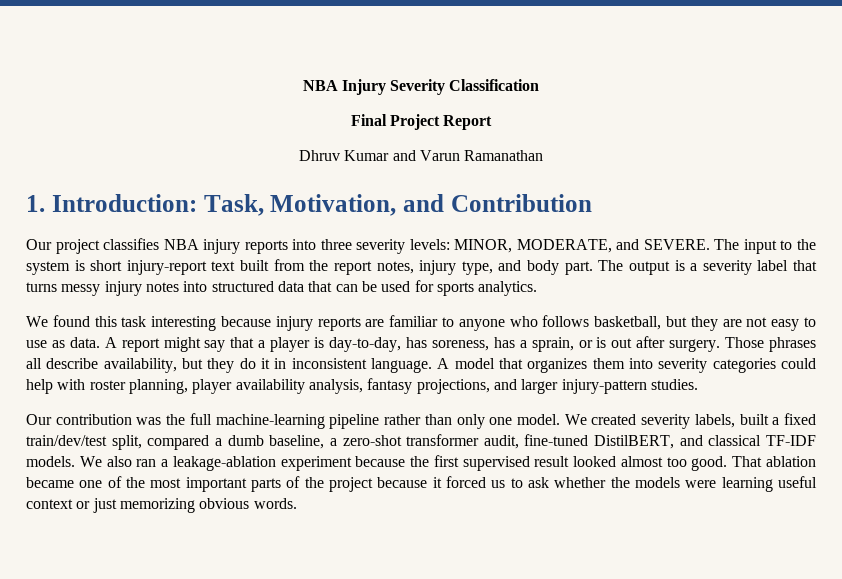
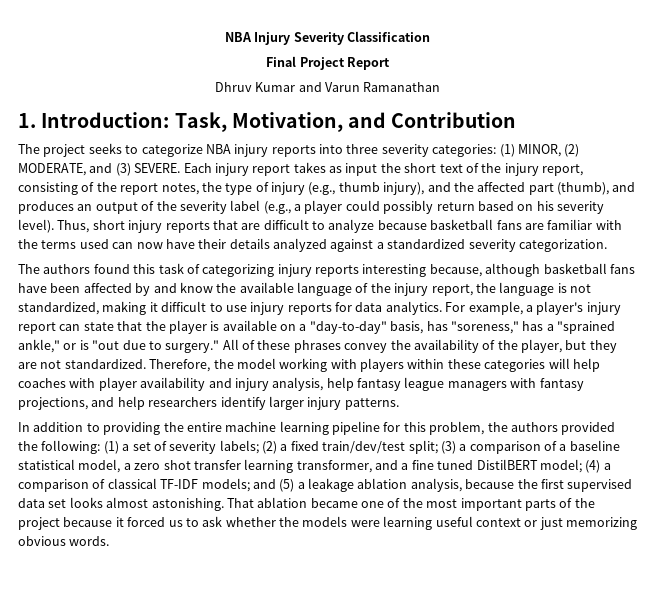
[26,238,160,254] Our project classifies -> [18,143,203,157] The project seeks to categorize
[409,239,816,254] [26,259,817,275] [26,280,538,296] [26,315,816,331] [26,336,817,352] [26,358,817,373] [26,378,698,394] [26,413,816,429] [26,434,816,450] [26,455,728,471] levels: MINOR, MODERATE, and SEVERE. The input to the system is short injury-report text built from the report notes, injury type, and body part. The output is a severity label that turns messy injury notes into structured data that can be used for sports analytics. // We found this task interesting because injury reports are familiar to anyone who follows basketball, but they are not easy to use as data. A report might say that a player is day-to-day, has soreness, has a sprain, or is out after surgery. Those phrases all describe availability, but they do it in inconsistent language. A model that organizes them into severity categories could help with roster planning, player availability analysis, fantasy projections, and larger injury-pattern studies. // Our contribution was the full machine-learning pipeline rather than only one model. We created severity labels, built a fixed train/dev/test split, compared a dumb baseline, a zero-shot transformer audit, fine-tuned DistilBERT, and classical TF-IDF models. We also ran a leakage-ablation experiment because the first supervised result looked almost too good. -> [432,144,580,157] [18,162,583,176] [18,182,636,195] [18,200,604,214] [18,219,622,233] [18,238,607,252] [18,263,635,277] [18,282,591,296] [18,301,621,315] [18,320,615,334] [18,339,617,353] [18,358,600,372] [18,377,584,391] [18,396,399,410] [18,421,616,435] [18,440,620,454] [18,459,611,473] [18,478,633,492] [18,497,224,511] categories: (1) MINOR, (2) MODERATE, and (3) SEVERE. Each injury report takes as input the short text of the injury report, consisting of the report notes, the type of injury (e.g., thumb injury), and the affected part (thumb), and produces an output of the severity label (e.g., a player could possibly return based on his severity level). Thus, short injury reports that are difficult to analyze because basketball fans are familiar with the terms used can now have their details analyzed against a standardized severity categorization. // The authors found this task of categorizing injury reports interesting because, although basketball fans have been affected by and know the available language of the injury report, the language is not standardized, making it difficult to use injury reports for data analytics. For example, a player's injury report can state that the player is available on a "day-to-day" basis, has "soreness," has a "sprained ankle," or is "out due to surgery." All of these phrases convey the availability of the player, but they are not standardized. Therefore, the model working with players within these categories will help coaches with player availability and injury analysis, help fantasy league managers with fantasy projections, and help researchers identify larger injury patterns. // In addition to providing the entire machine learning pipeline for this problem, the authors provided the following: (1) a set of severity labels; (2) a fixed train/dev/test split; (3) a comparison of a baseline statistical model, a zero shot transfer learning transformer, and a fine tuned DistilBERT model; (4) a comparison of classical TF-IDF models; and (5) a leakage ablation analysis, because the first supervised data set looks almost astonishing.

